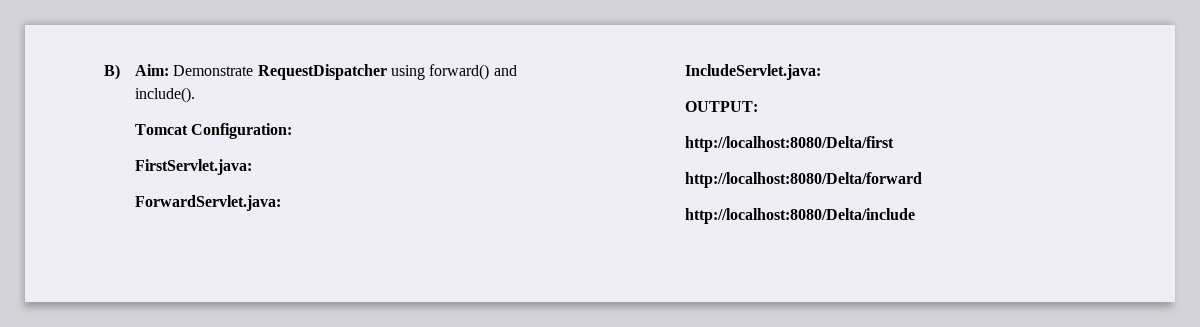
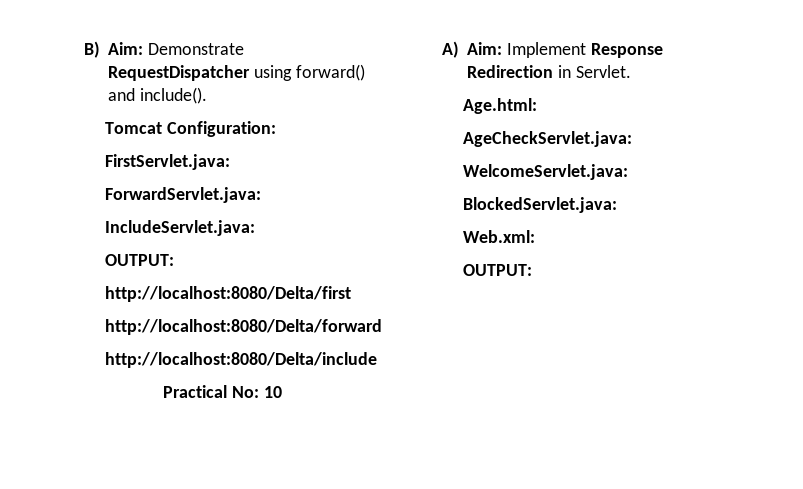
(915, 216) none -> [163,385,282,398] [441,41,663,58] [467,65,631,78] [463,98,538,114] [463,131,633,147] [463,164,629,180] [463,197,618,213] [463,230,536,243] [463,264,533,276] // Practical No: 10 // A) Aim: Implement Response Redirection in Servlet. // Age.html: // AgeCheckServlet.java: // WelcomeServlet.java: // BlockedServlet.java: // Web.xml: // OUTPUT:

